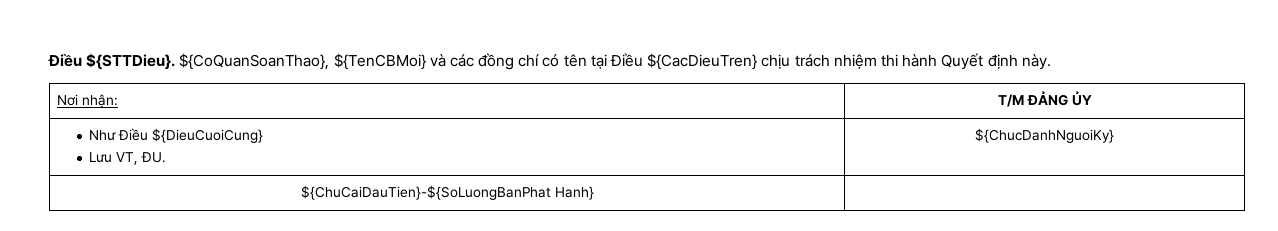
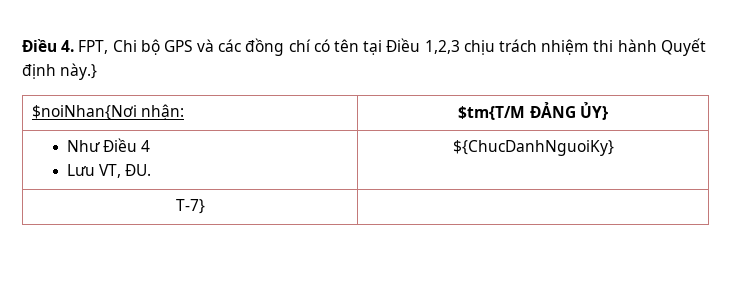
[48,53,426,70] Điều ${STTDieu}. ${CoQuanSoanThao}, ${TenCBMoi} -> [22,39,193,55] Điều 4. FPT, Chi bộ GPS
[647,53,758,70] ${CacDieuTren} -> [424,40,460,54] 1,2,3
[1021,54,1051,70] [57,94,79,106] này. // Nơi -> [60,63,98,80] [31,105,137,120] này.} // $noiNhan{Nơi
[997,91,1092,107] T/M ĐẢNG ỦY -> [458,102,608,120] $tm{T/M ĐẢNG ỦY}
[152,128,264,143] ${DieuCuoiCung} -> [140,140,150,152] 4
[300,185,594,200] ${ChuCaiDauTien}-${SoLuongBanPhat Hanh} -> [175,199,205,214] T-7}

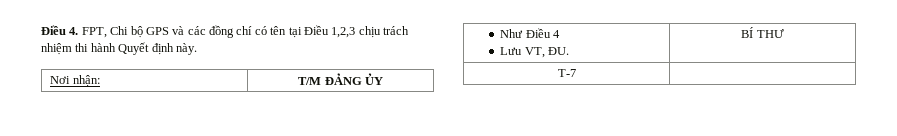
[60,63,98,80] [31,105,137,120] này.} // $noiNhan{Nơi -> [175,43,197,55] [50,76,71,84] này. // Nơi
[458,102,608,120] $tm{T/M ĐẢNG ỦY} -> [298,73,383,85] T/M ĐẢNG ỦY
[452,140,614,156] [175,199,205,214] ${ChucDanhNguoiKy} // T-7} -> [741,27,784,38] [557,69,576,77] BÍ THƯ // T-7

